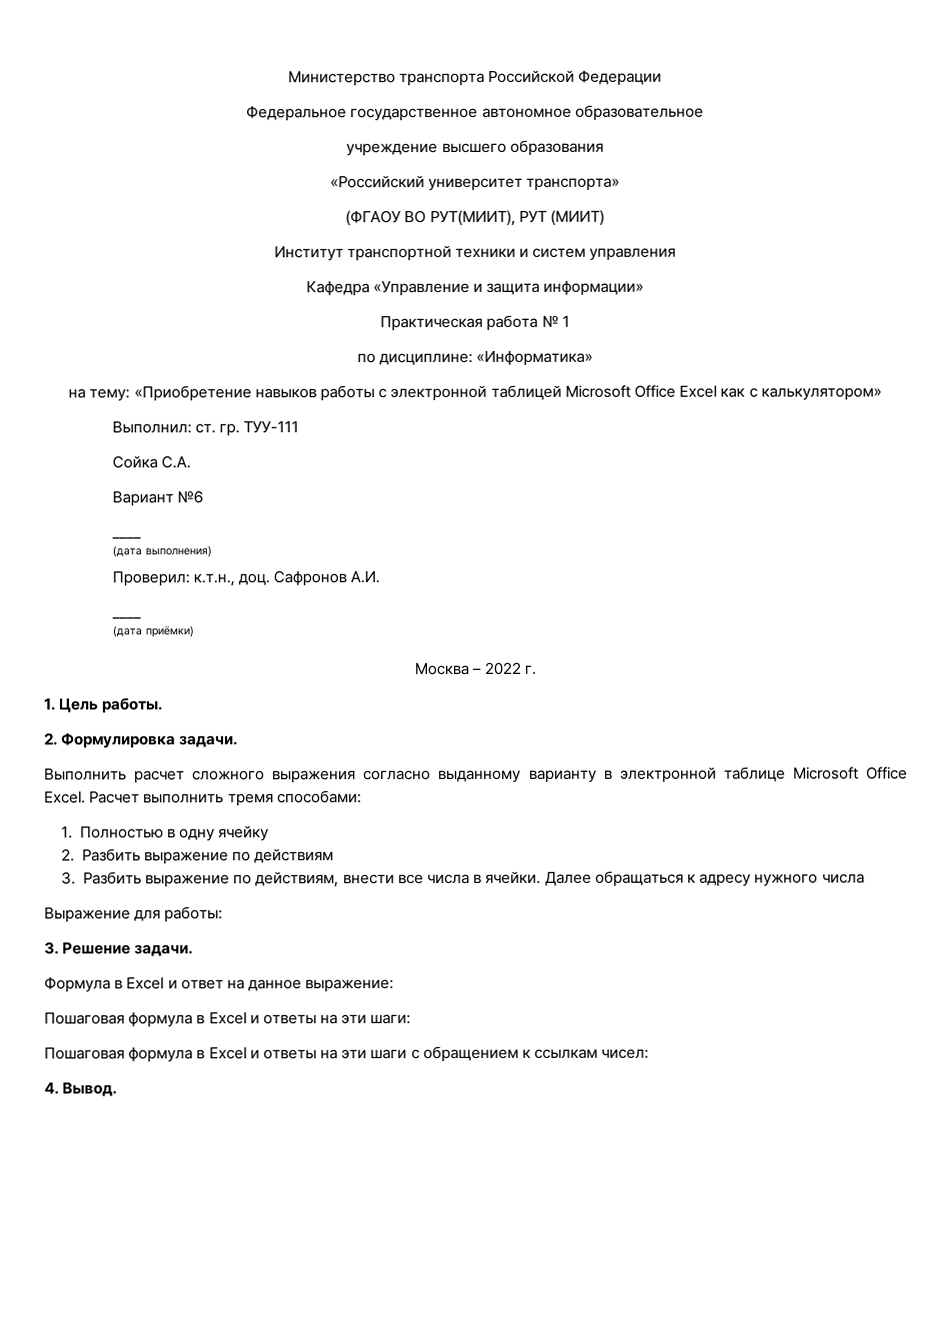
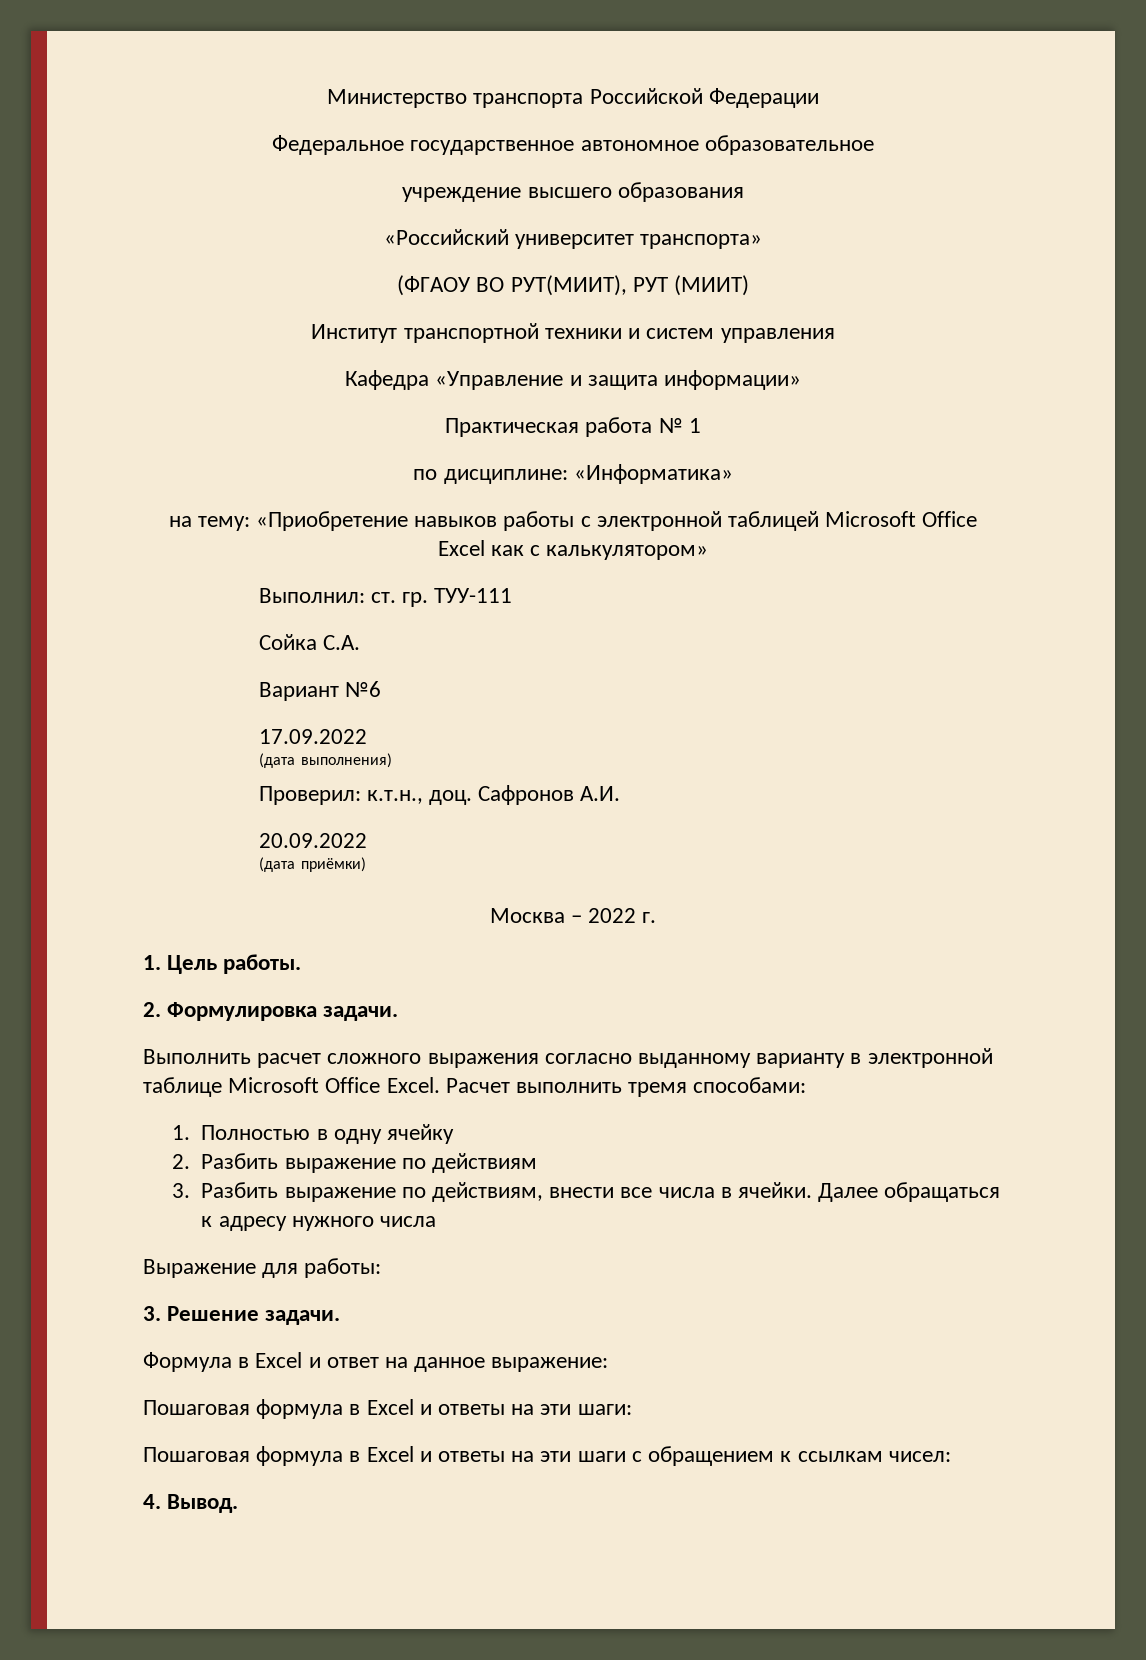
[110,537,141,540] ____ -> [258,729,367,744] 17.09.2022
[110,617,141,620] ____ -> [258,833,367,848] 20.09.2022

